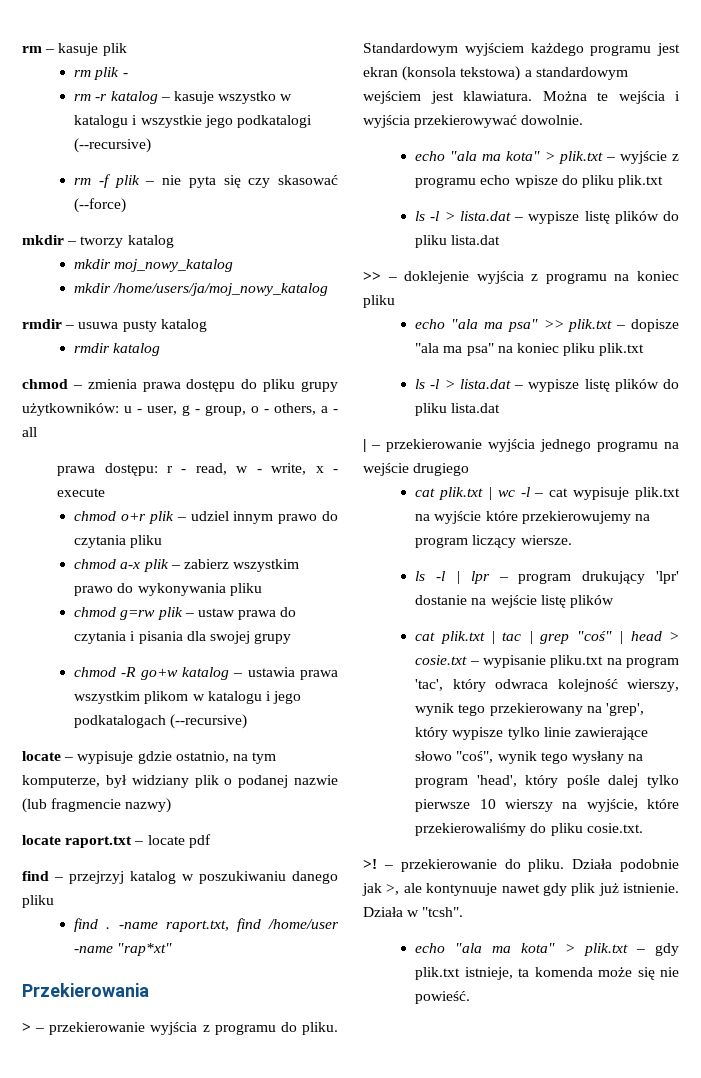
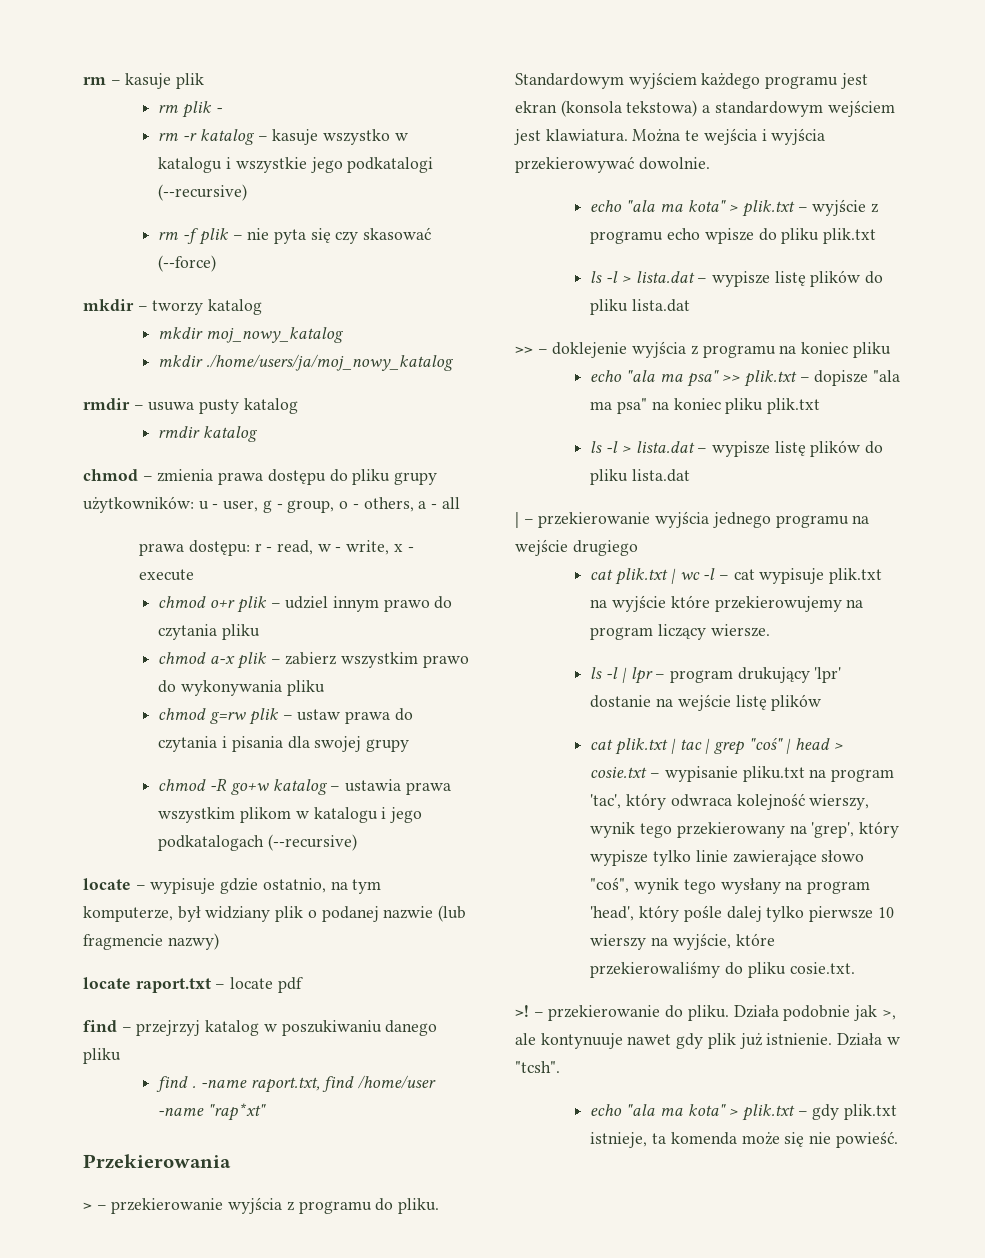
[113,283,329,296] /home/users/ja/moj_nowy_katalog -> [206,354,455,371] ./home/users/ja/moj_nowy_katalog

